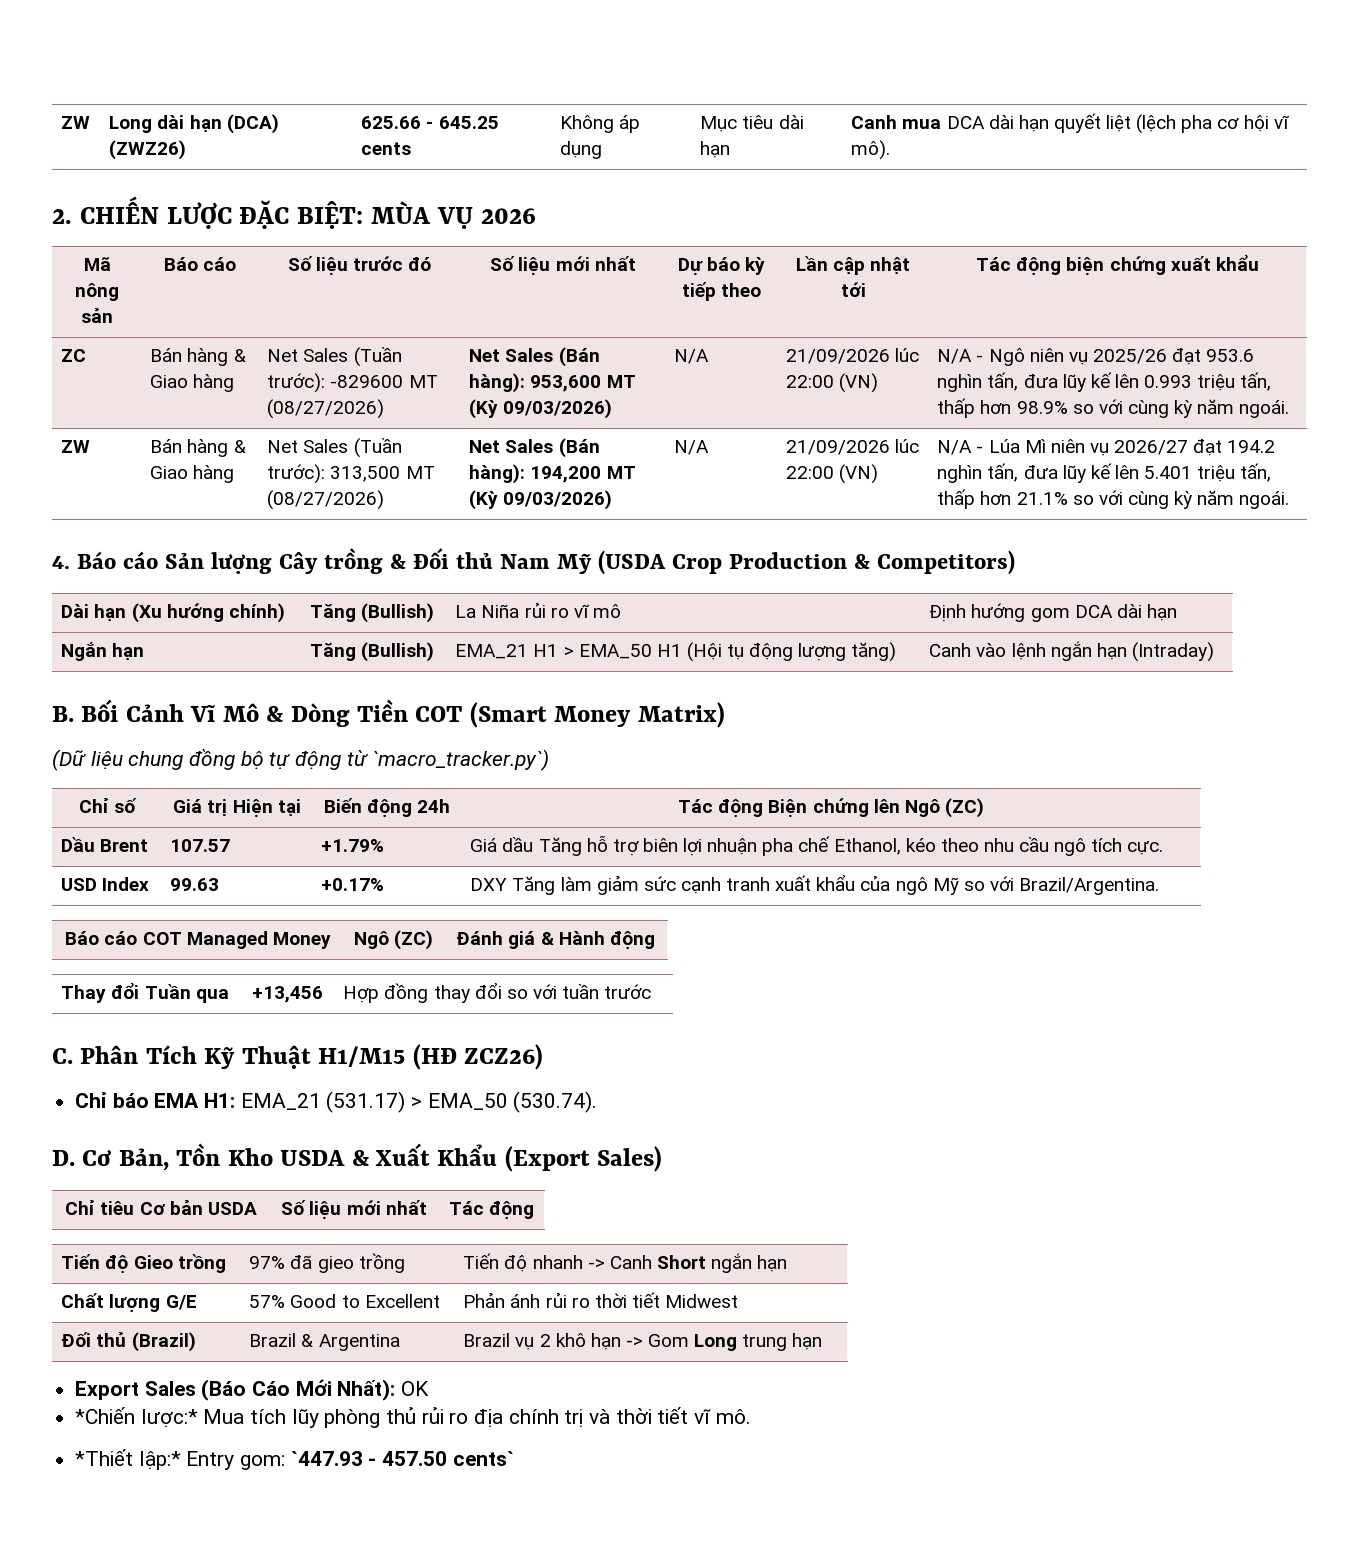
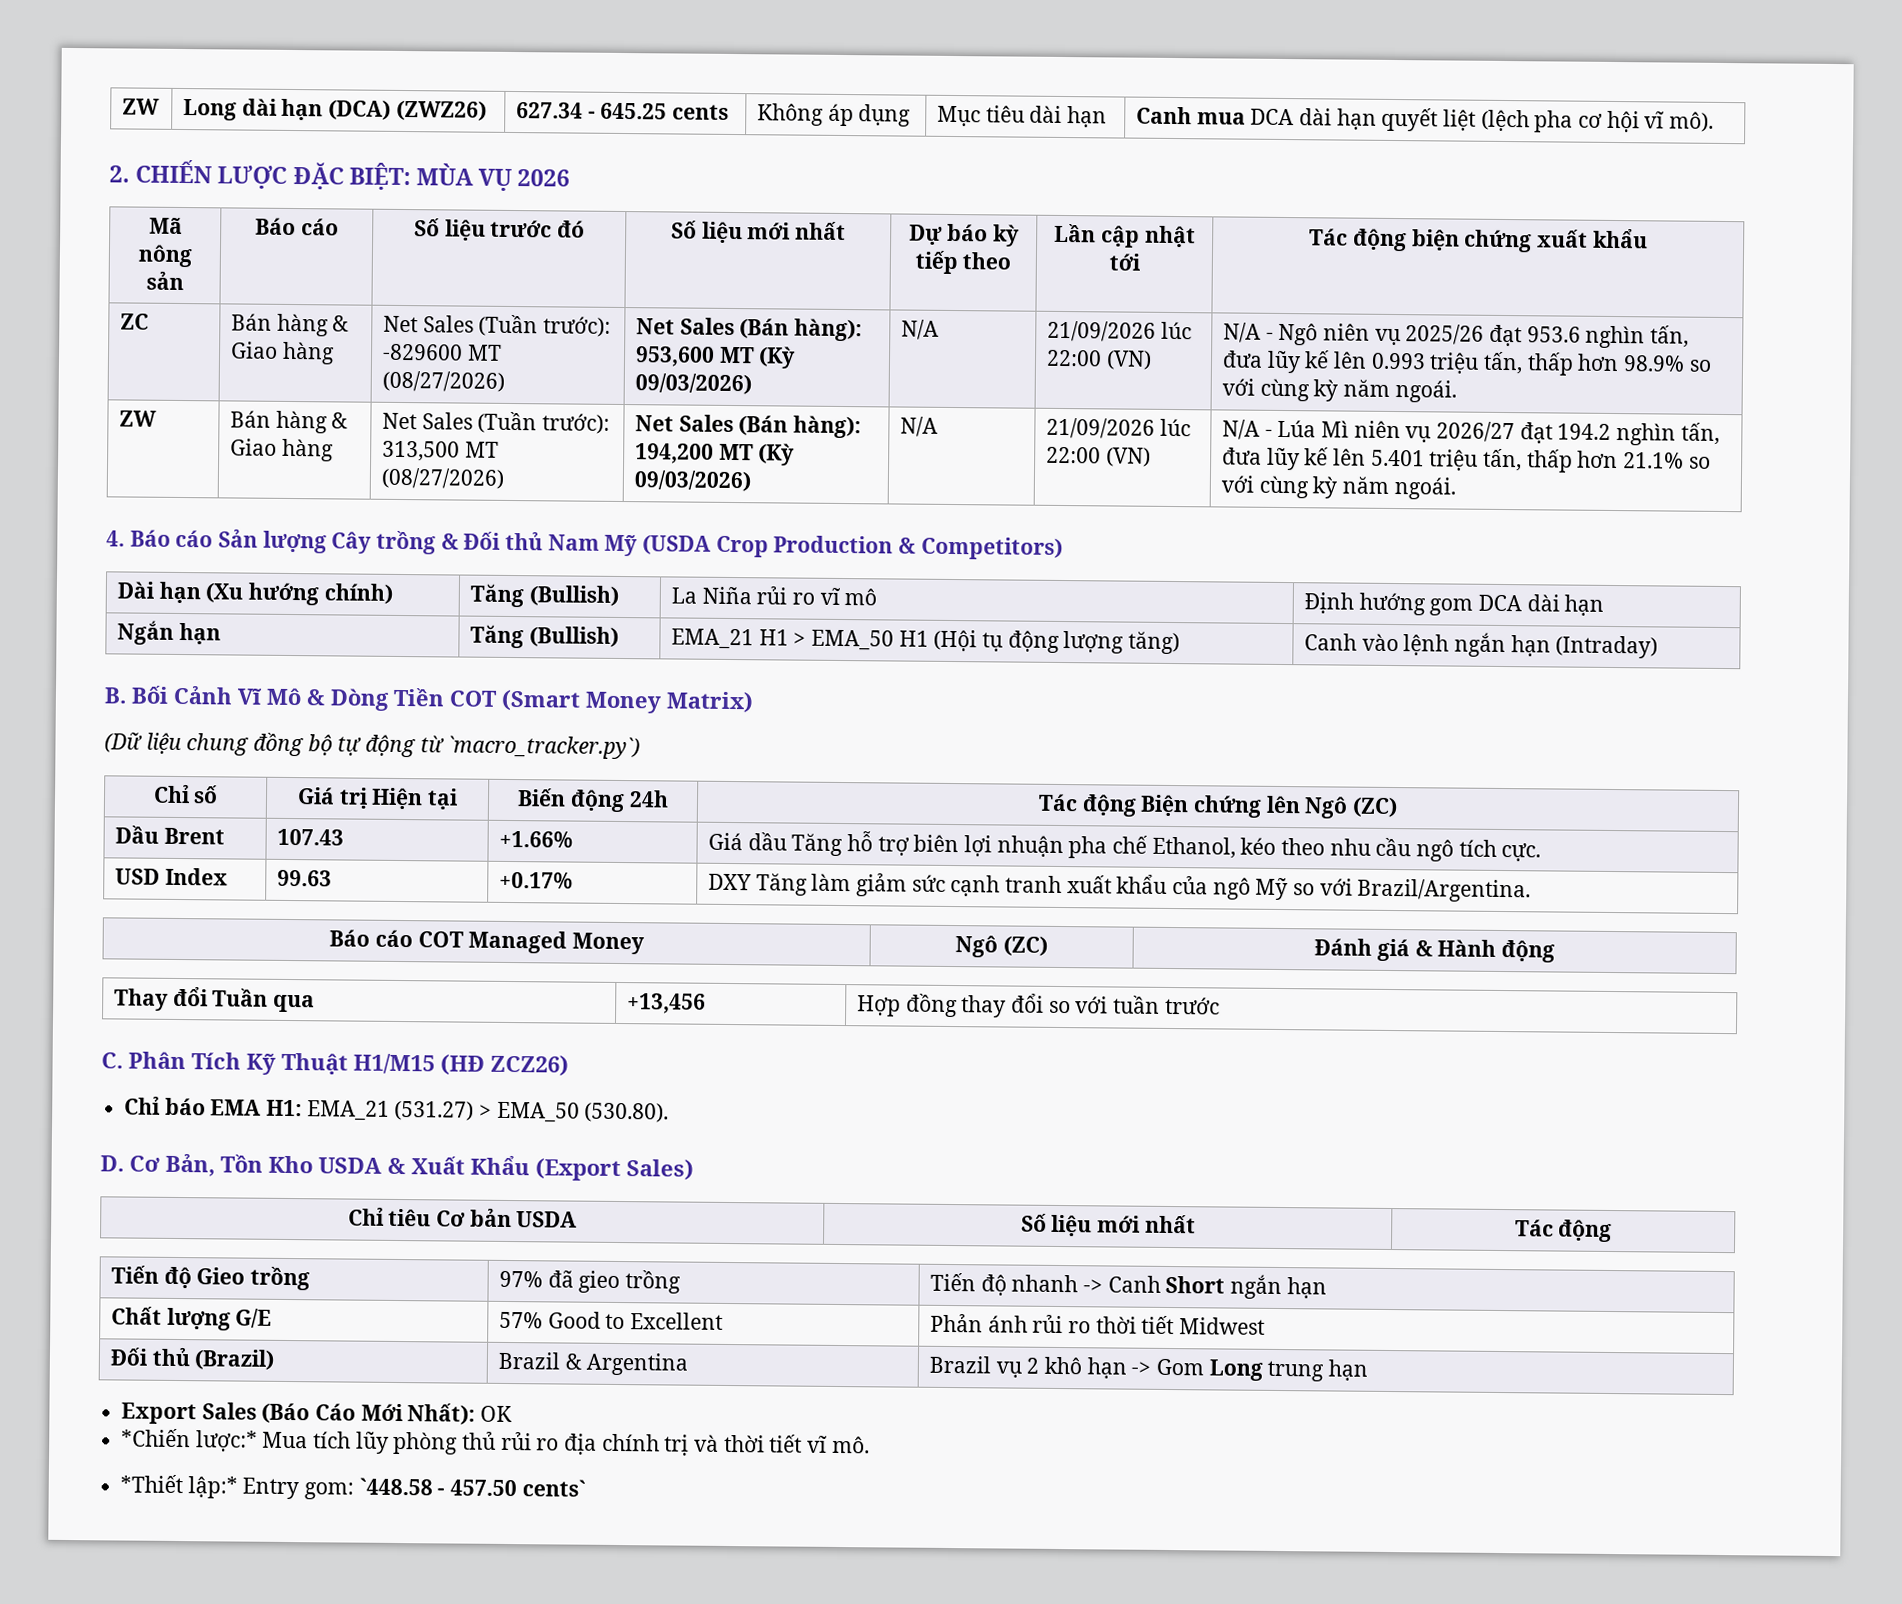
[361,116,422,129] 625.66 -> [516,102,584,119] 627.34
[170,839,231,852] [321,839,385,852] 107.57 | +1.79% -> [277,828,345,846] [499,830,574,848] 107.43 | +1.66%
[326,1091,598,1113] (531.17) > EMA_50 (530.74). -> [394,1100,670,1123] (531.27) > EMA_50 (530.80).
[290,1451,363,1466] `447.93 -> [358,1477,433,1496] `448.58

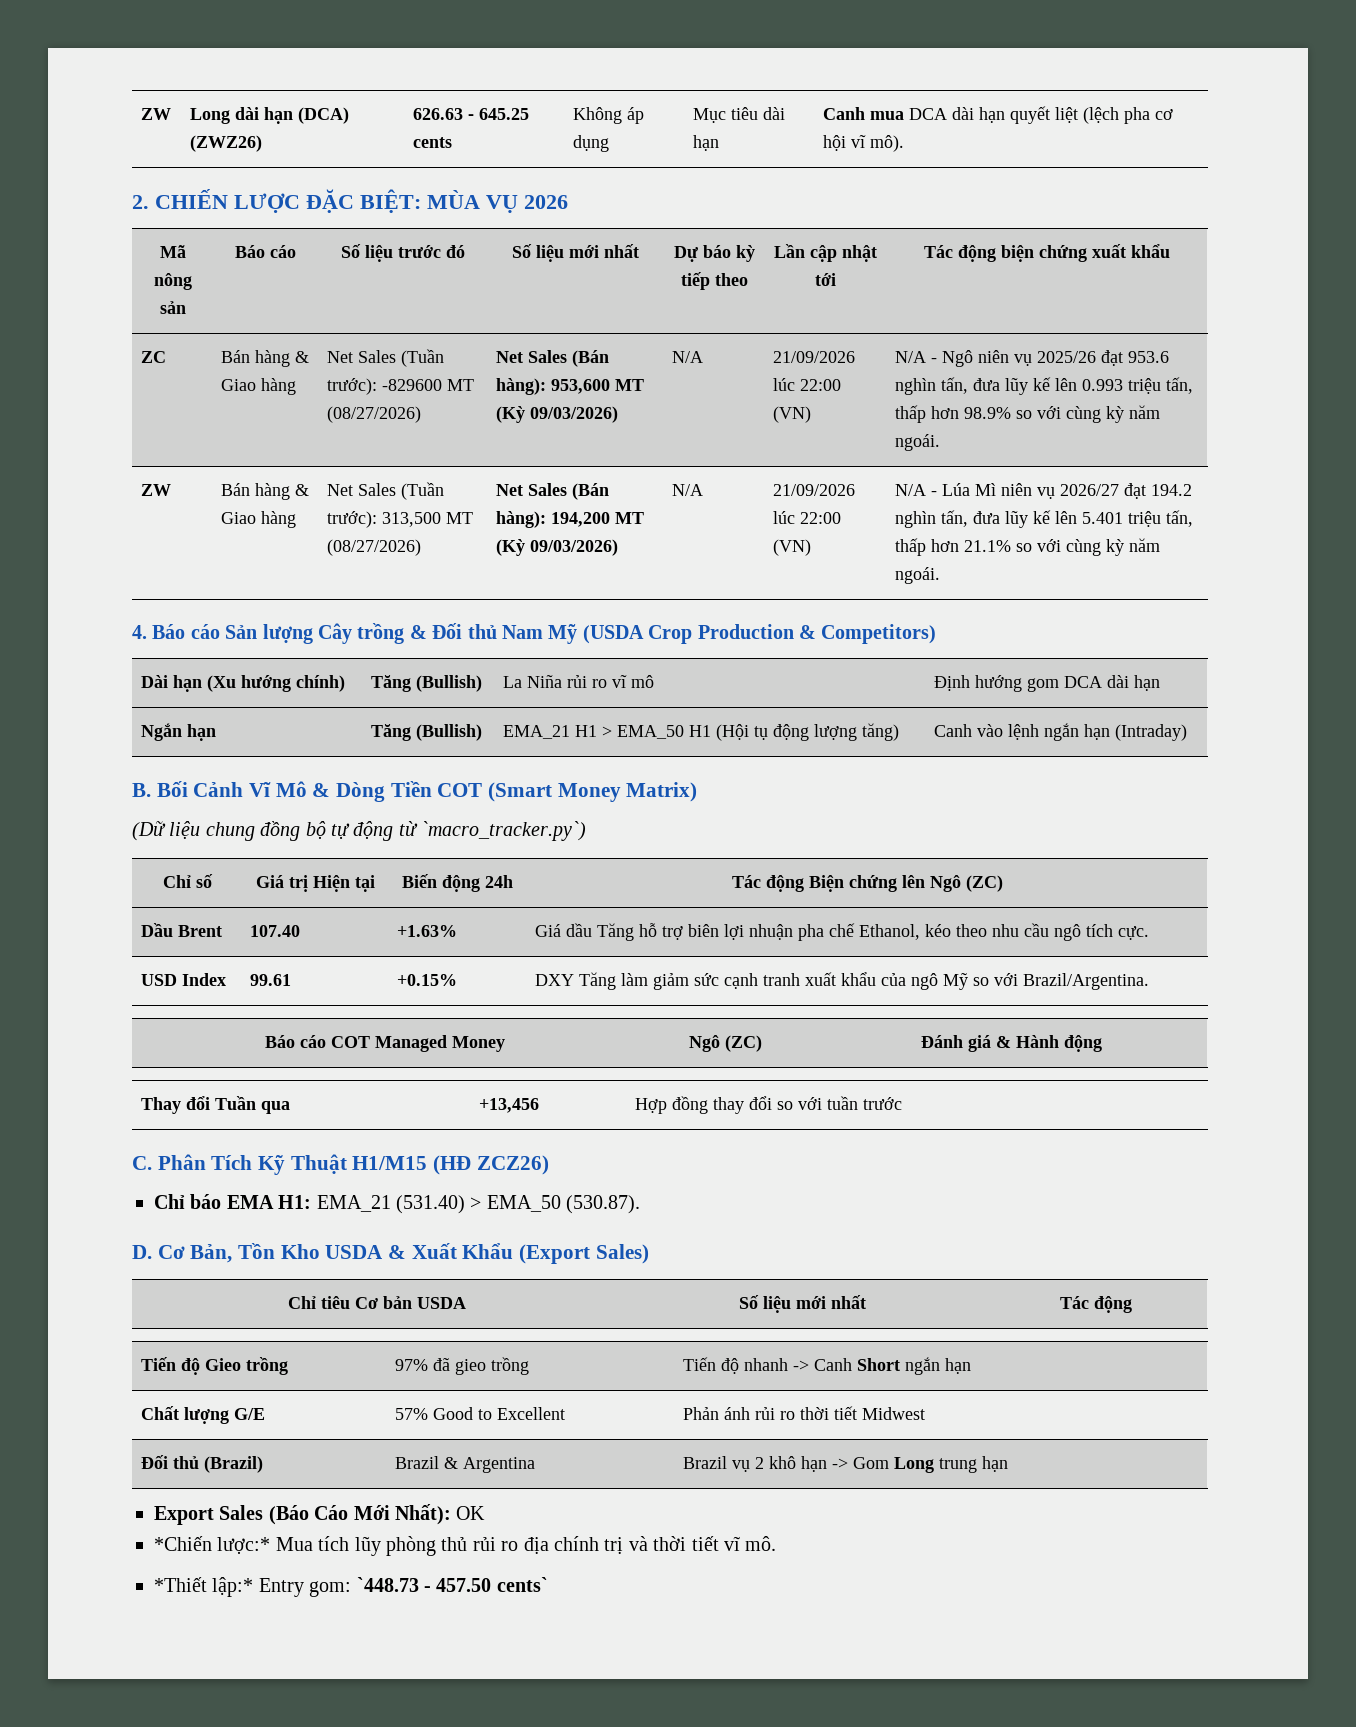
[516,102,584,119] 627.34 -> [413,108,464,120] 626.63
[277,828,345,846] [499,830,574,848] 107.43 | +1.66% -> [250,925,301,937] [397,925,458,937] 107.40 | +1.63%
[277,869,333,887] [499,871,574,889] 99.63 | +0.17% -> [250,974,292,986] [397,974,458,986] 99.61 | +0.15%
[394,1100,670,1123] (531.27) > EMA_50 (530.80). -> [396,1195,641,1214] (531.40) > EMA_50 (530.87).
[358,1477,433,1496] `448.58 -> [356,1577,419,1592] `448.73

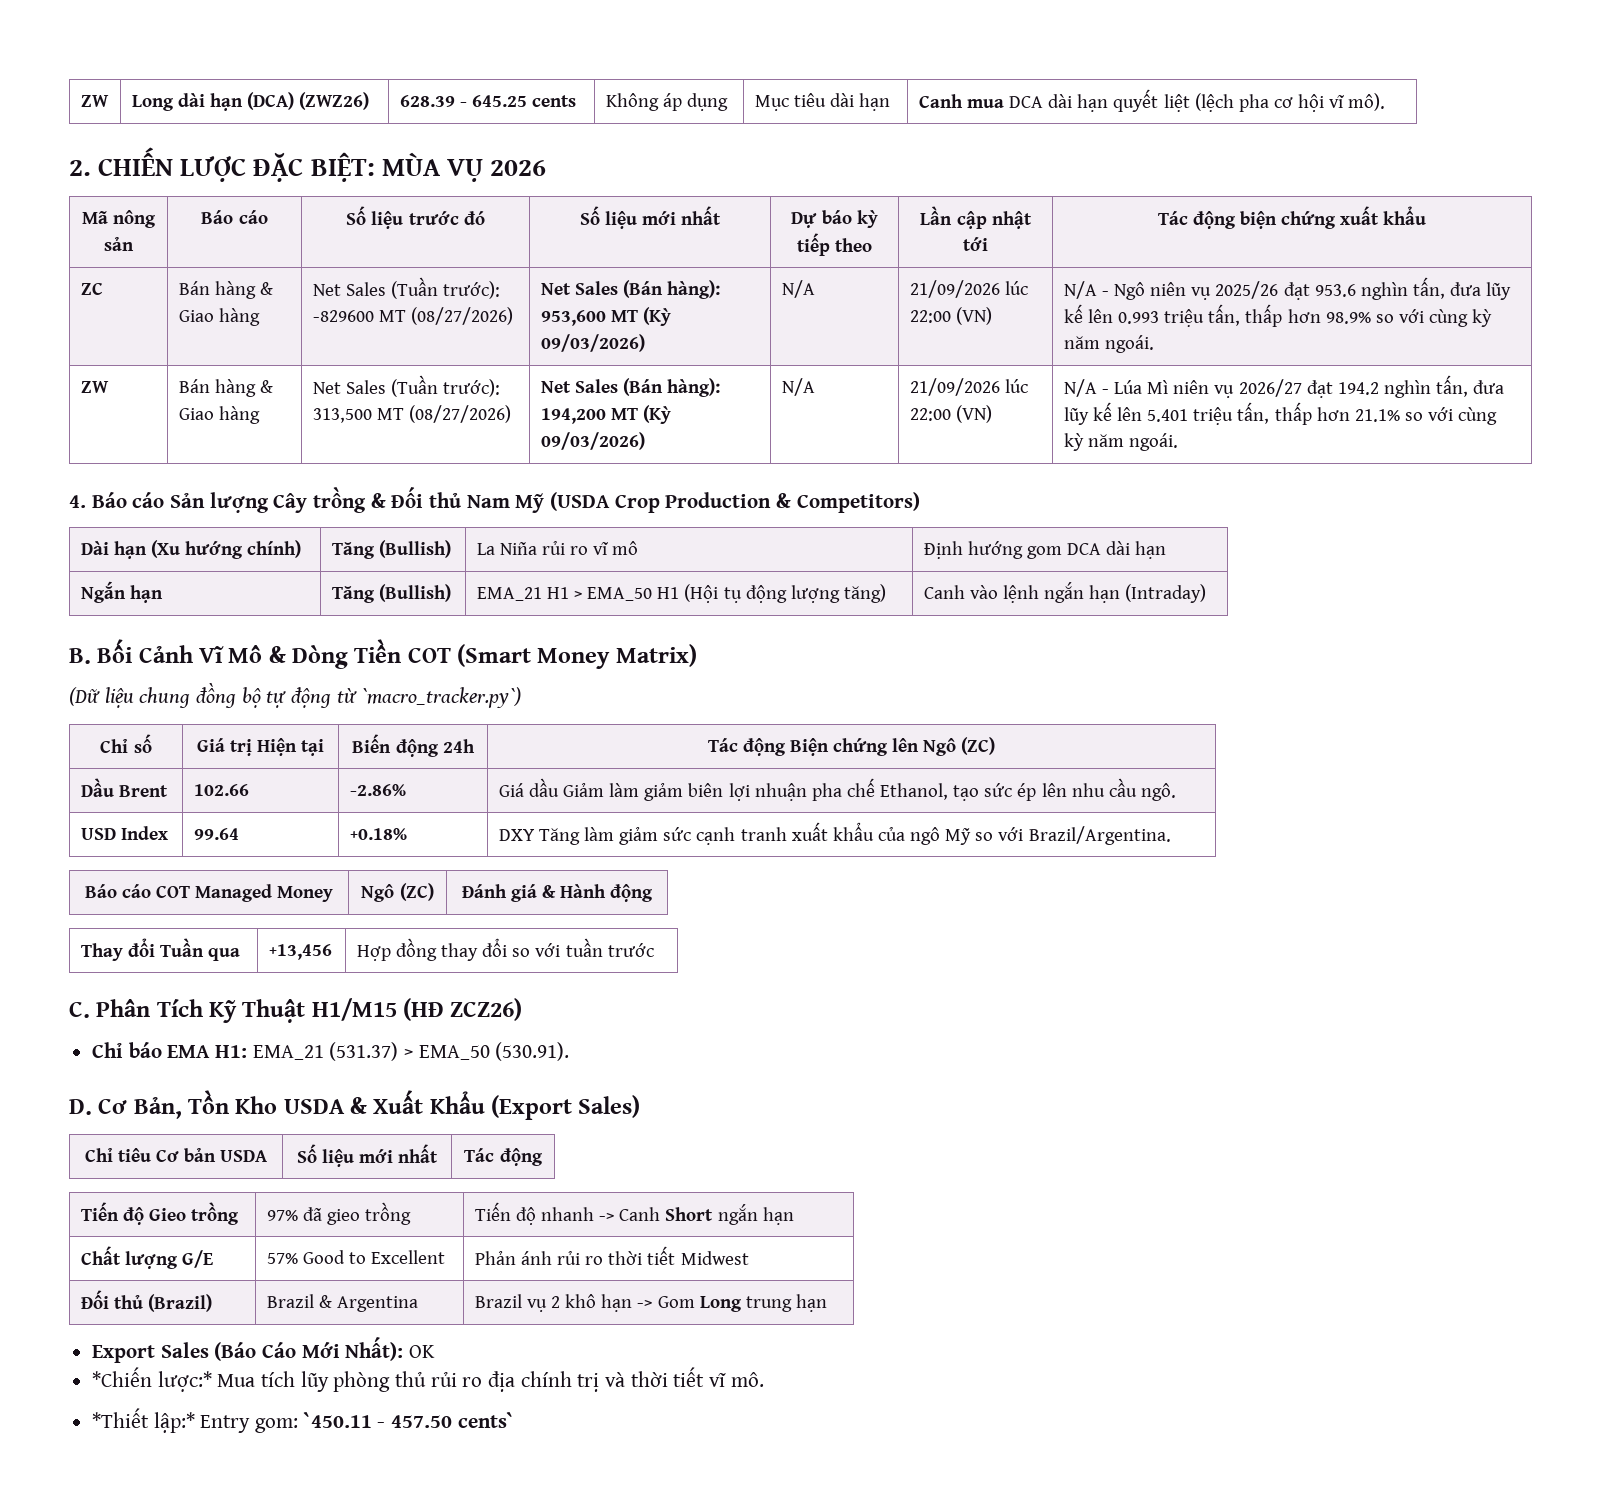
[413,108,464,120] 626.63 -> [399,95,455,107] 628.39
[250,925,301,937] [397,925,458,937] 107.40 | +1.63% -> [193,784,249,796] [349,784,406,796] 102.66 | -2.86%
[597,923,684,941] Tăng hỗ trợ -> [563,783,684,801] Giảm làm giảm
[925,923,1150,941] kéo theo nhu cầu ngô tích cực. -> [953,778,1176,801] tạo sức ép lên nhu cầu ngô.
[250,974,292,986] [397,974,458,986] 99.61 | +0.15% -> [193,828,239,840] [349,828,407,840] 99.64 | +0.18%
[396,1195,641,1214] (531.40) > EMA_50 (530.87). -> [329,1042,570,1061] (531.37) > EMA_50 (530.91).
[356,1577,419,1592] `448.73 -> [302,1412,372,1428] `450.11

